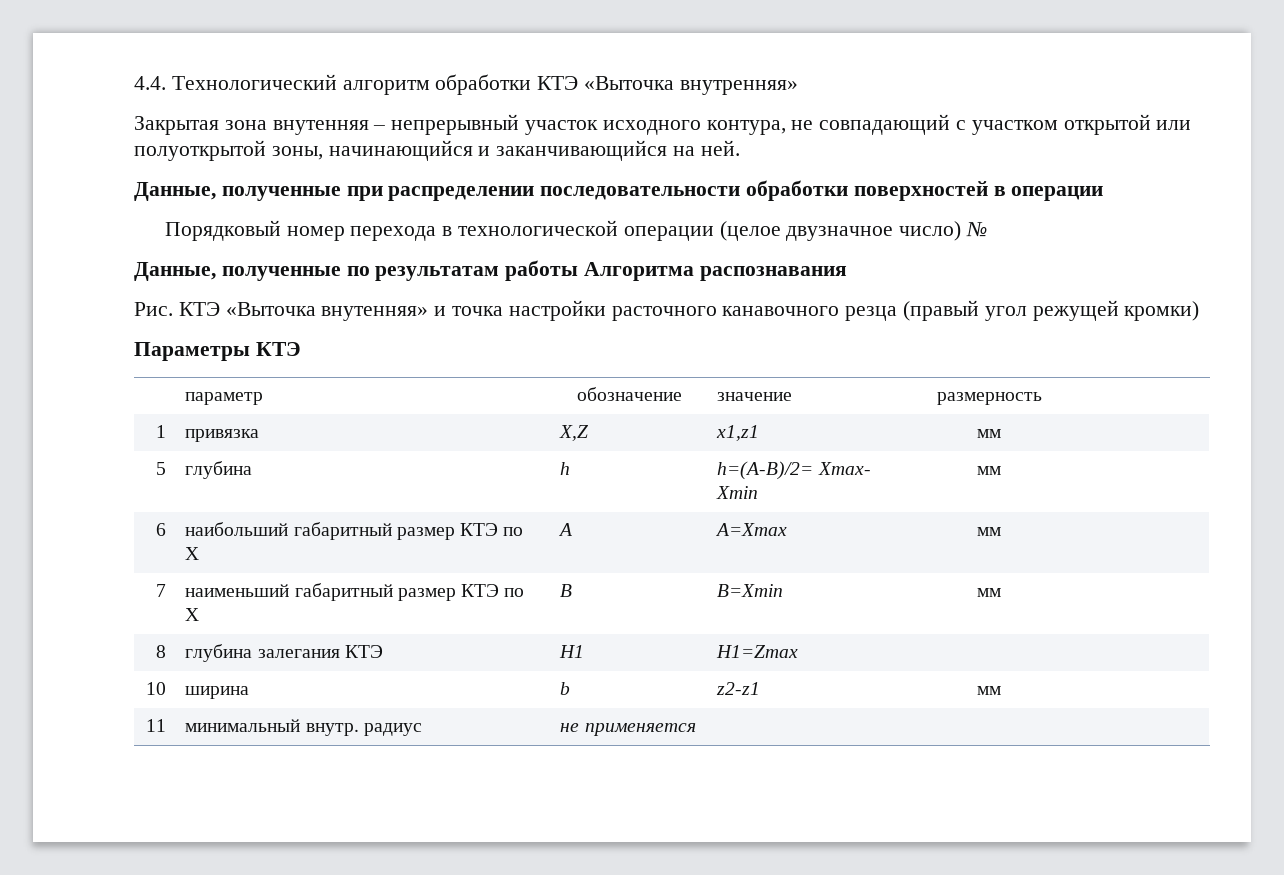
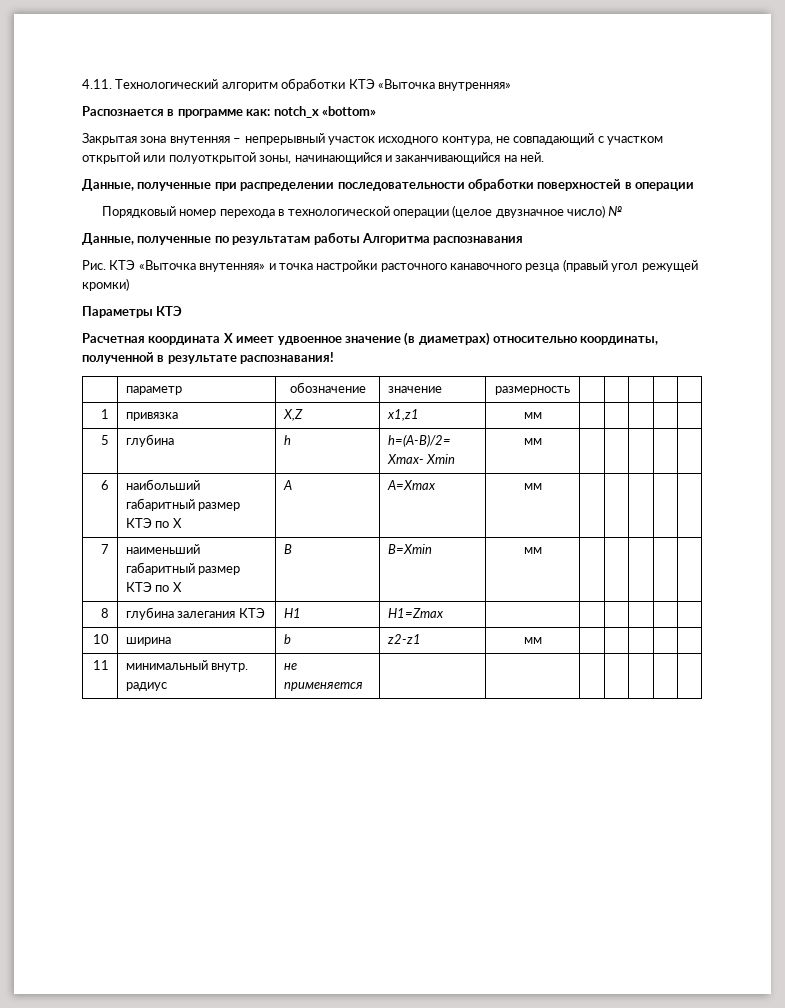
[134,76,166,90] 4.4. -> [82,79,112,89] 4.11.
(798, 87) none -> [82,106,376,118] // Распознается в программе как: notch_x «bottom»
(301, 349) none -> [82,332,659,346] [82,352,335,364] // Расчетная координата X имеет удвоенное значение (в диаметрах) относительно координаты, полученной в результате распознавания!

